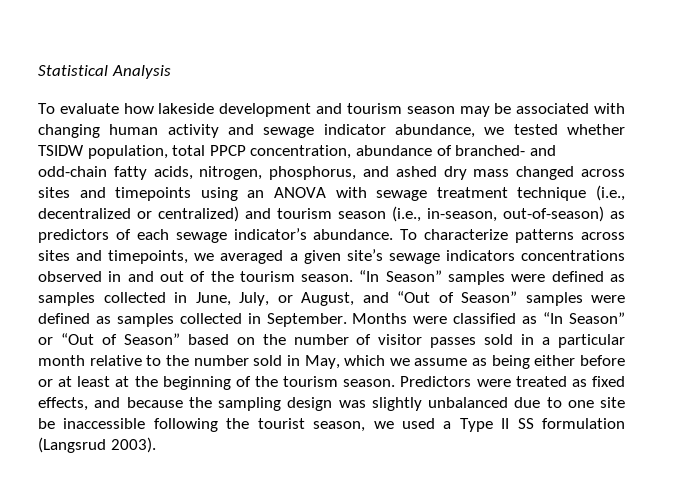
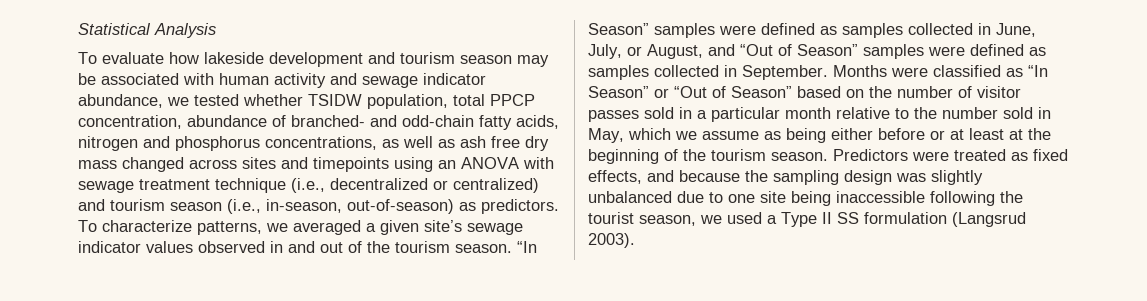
[38,124,100,138] changing -> (214, 79) none
[199,166,437,180] nitrogen, phosphorus, and ashed -> [78,136,520,151] nitrogen and phosphorus concentrations, as well as ash free
[38,228,625,243] [38,250,189,264] predictors of each sewage indicator’s abundance. To characterize patterns across sites and timepoints, -> [481,199,559,214] [78,220,262,235] predictors. To characterize patterns,
[445,250,626,261] indicators concentrations -> [78,241,193,253] indicator values
[38,418,55,429] be -> [791,191,831,206] being

